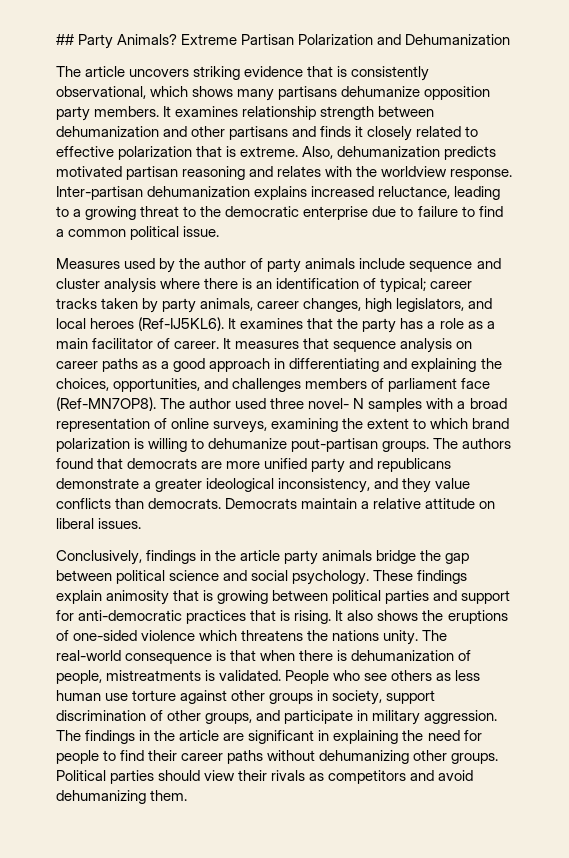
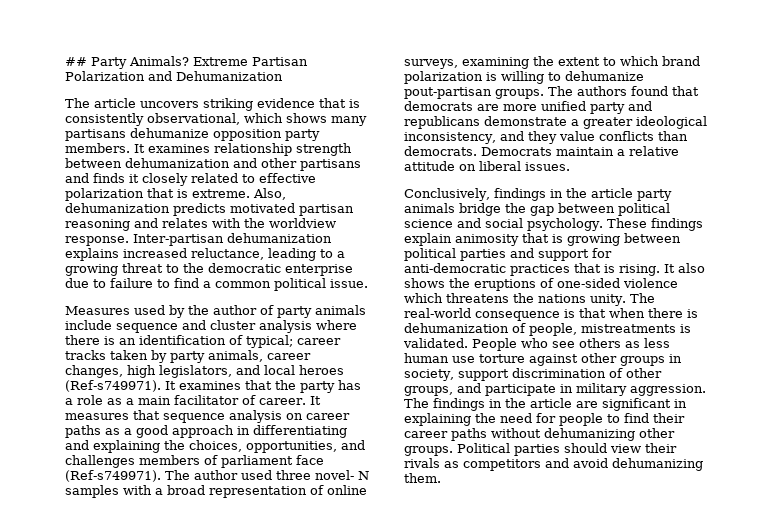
[138,317,225,331] (Ref-IJ5KL6). -> [65,380,161,392] (Ref-s749971).
[56,397,156,411] (Ref-MN7OP8). -> [65,470,161,482] (Ref-s749971).

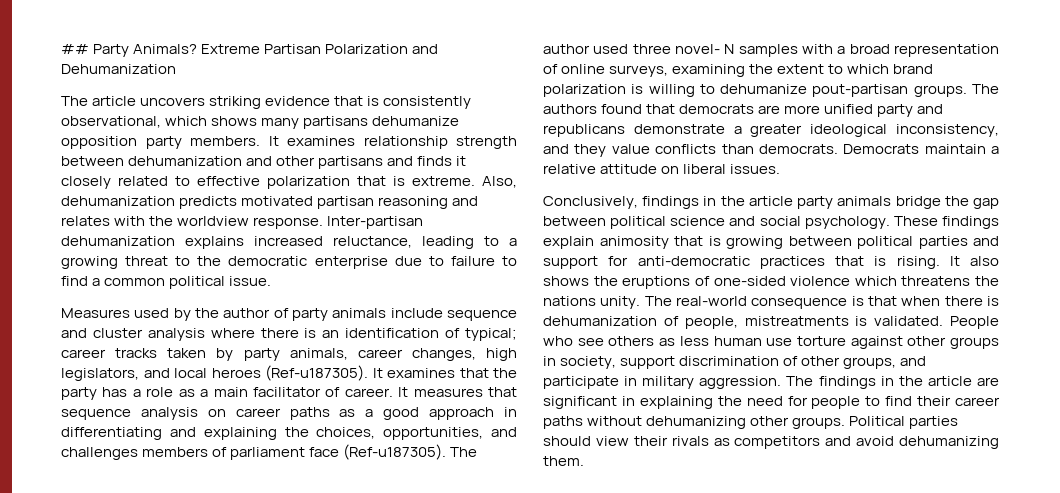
[65,380,161,392] (Ref-s749971). -> [265,365,368,381] (Ref-u187305).
[65,470,161,482] (Ref-s749971). -> [343,444,447,460] (Ref-u187305).

